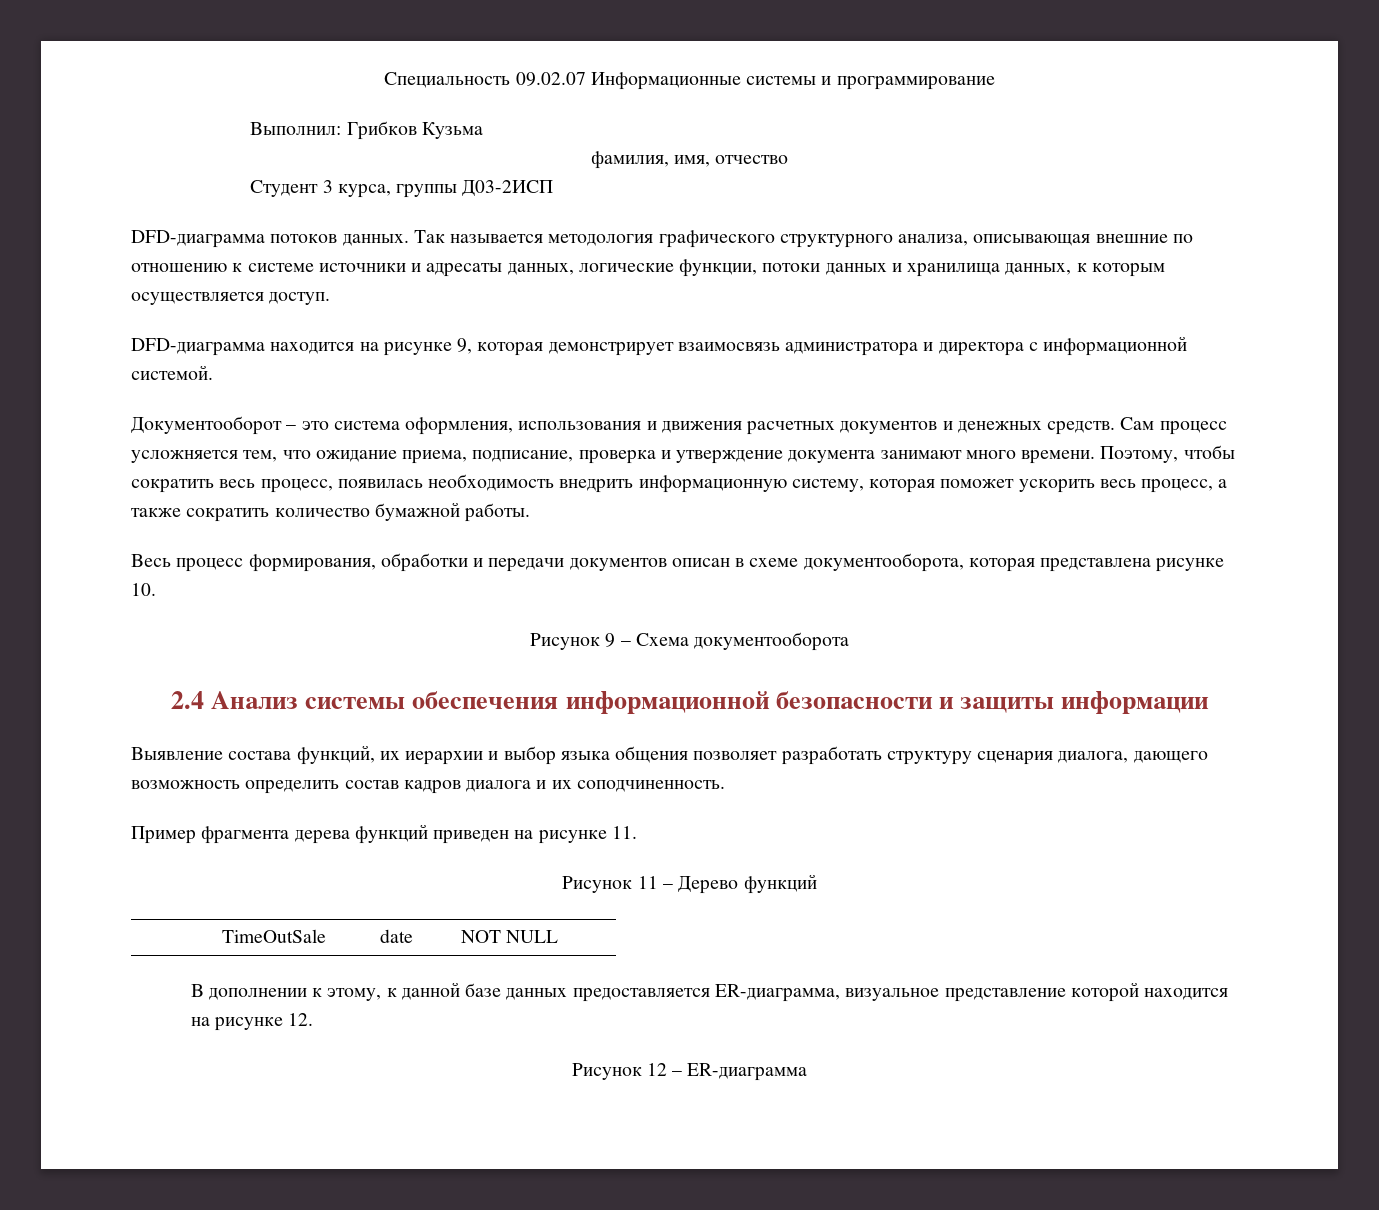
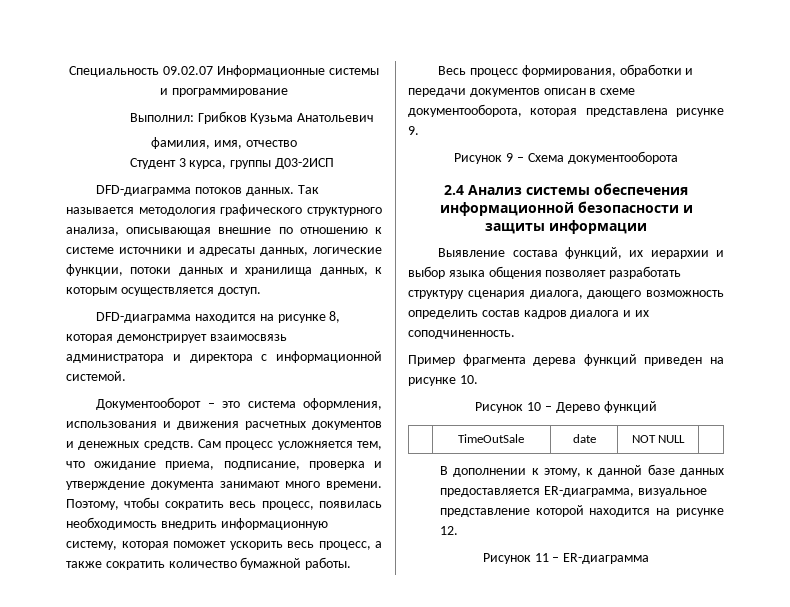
(483, 130) none -> [297,113,375,122] Анатольевич
[457,338,473,354] 9, -> [329,311,341,323] 8,
[131,583,156,596] 10. -> [408,126,419,135] 9.
[611,826,637,839] [562,876,658,893] 11. // Рисунок 11 -> [459,375,478,384] [475,402,542,413] 10. // Рисунок 10
[646,1063,667,1076] 12 -> [534,553,549,562] 11

